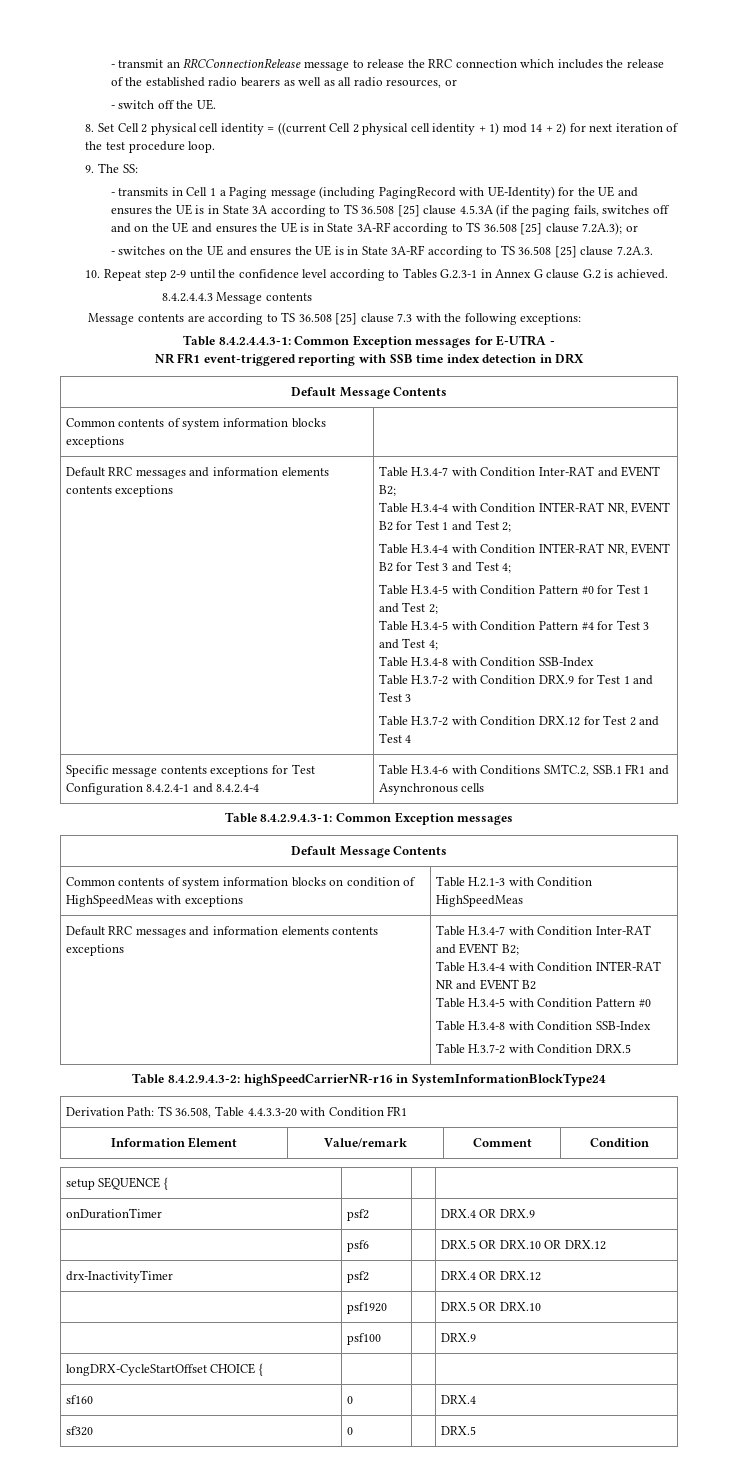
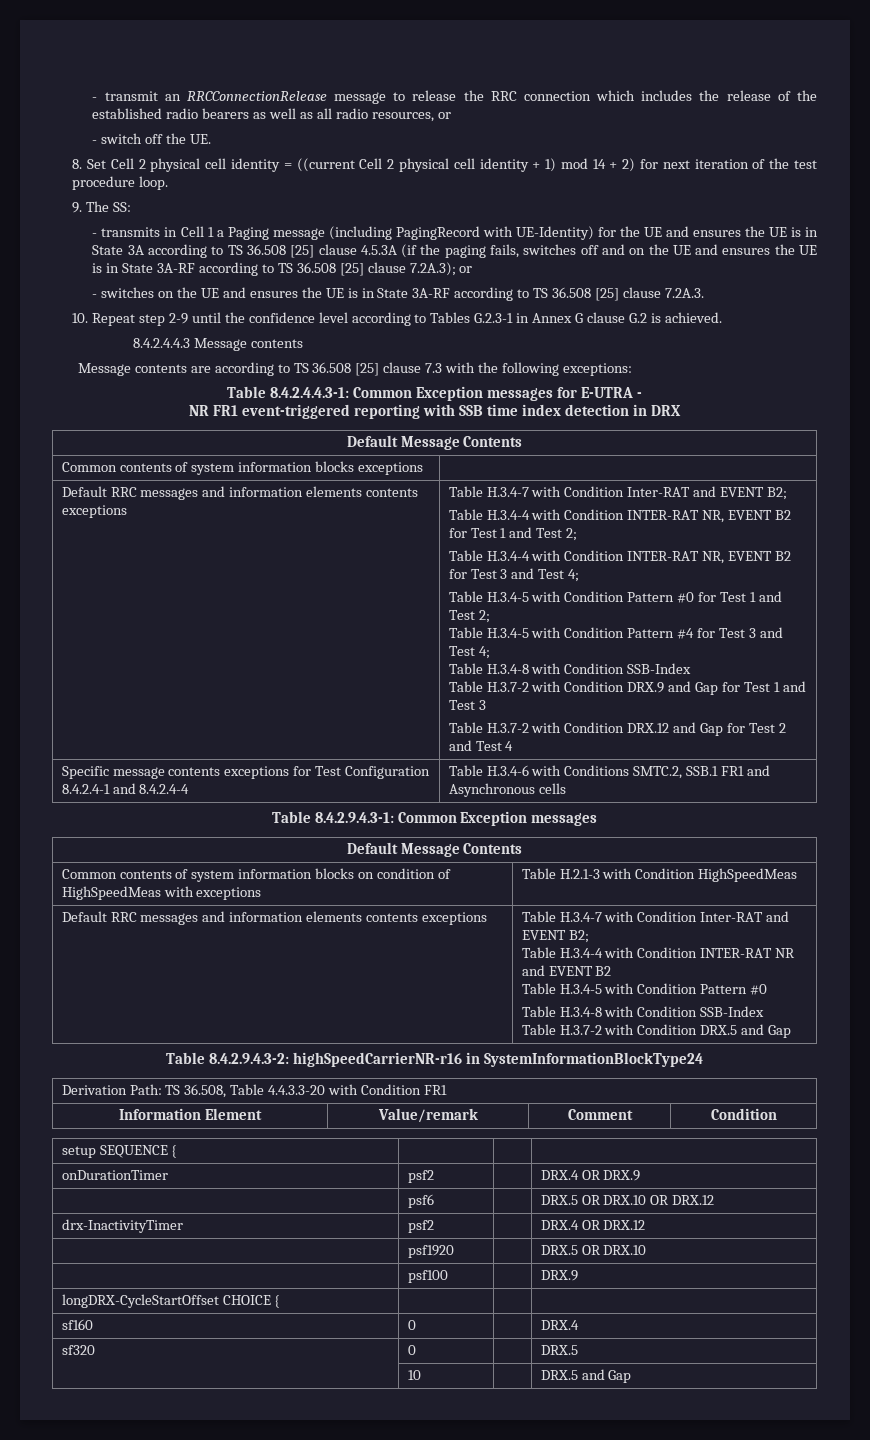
(574, 679) none -> [668,681,719,695] and Gap
(580, 721) none -> [673,722,724,736] and Gap
(631, 1048) none -> [741,1024,792,1038] and Gap
(476, 1430) none -> [407,1370,421,1380] [540,1369,632,1383] // | 10 | | DRX.5 and Gap

